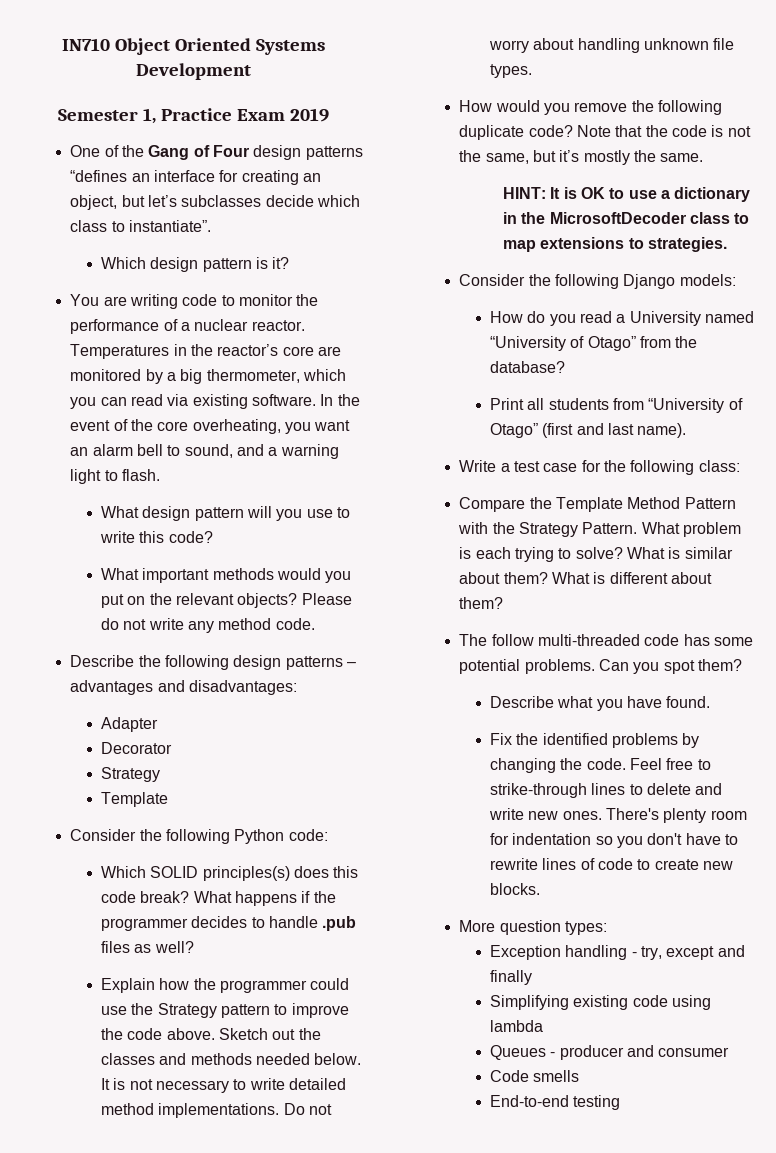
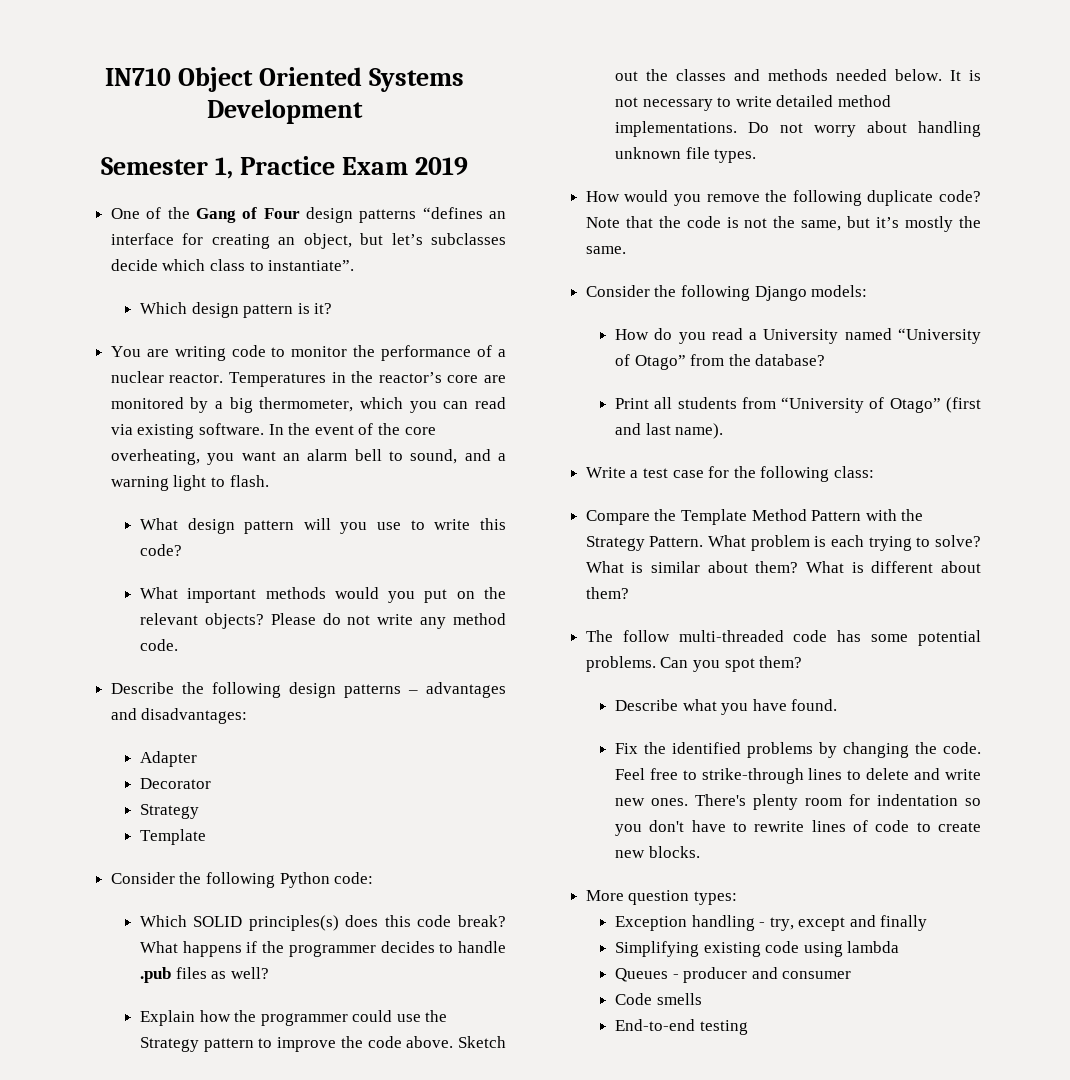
[502,187,751,202] [502,212,750,224] [502,237,727,252] // HINT: It is OK to use a dictionary in the MicrosoftDecoder class to map extensions to strategies. -> (626, 250) none

